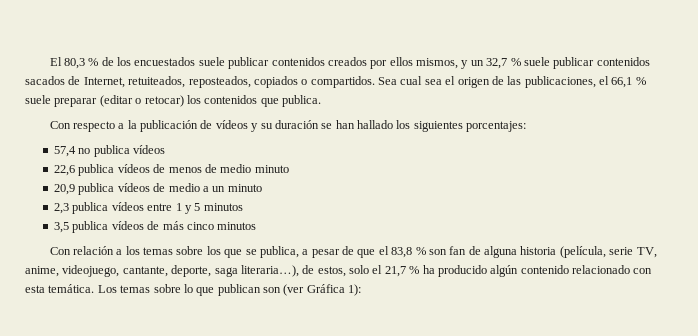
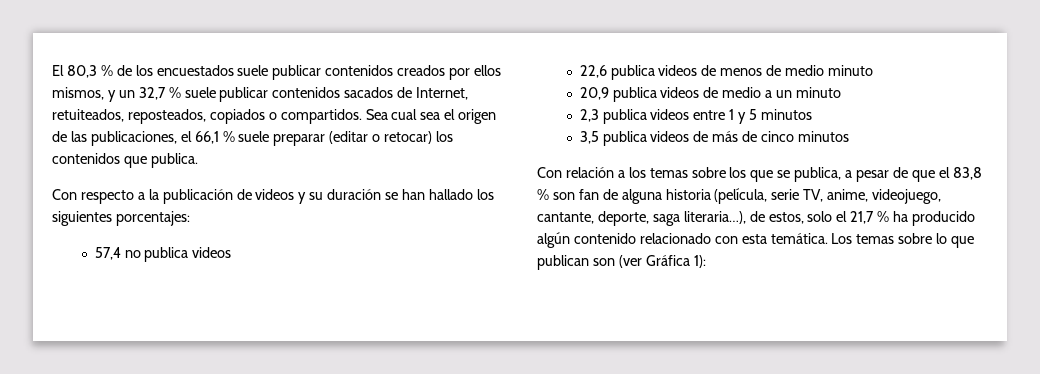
[215,120,248,129] vídeos -> [255,189,295,200] videos
[133,145,166,154] vídeos -> [192,247,232,258] videos
[117,164,150,173] vídeos -> [658,65,698,76] videos
[117,183,150,192] vídeos -> [660,87,700,98] videos
[111,202,144,211] vídeos -> [650,109,690,120] videos
[111,221,144,230] vídeos -> [650,131,690,142] videos
(184, 225) none -> [742,131,758,142] de

